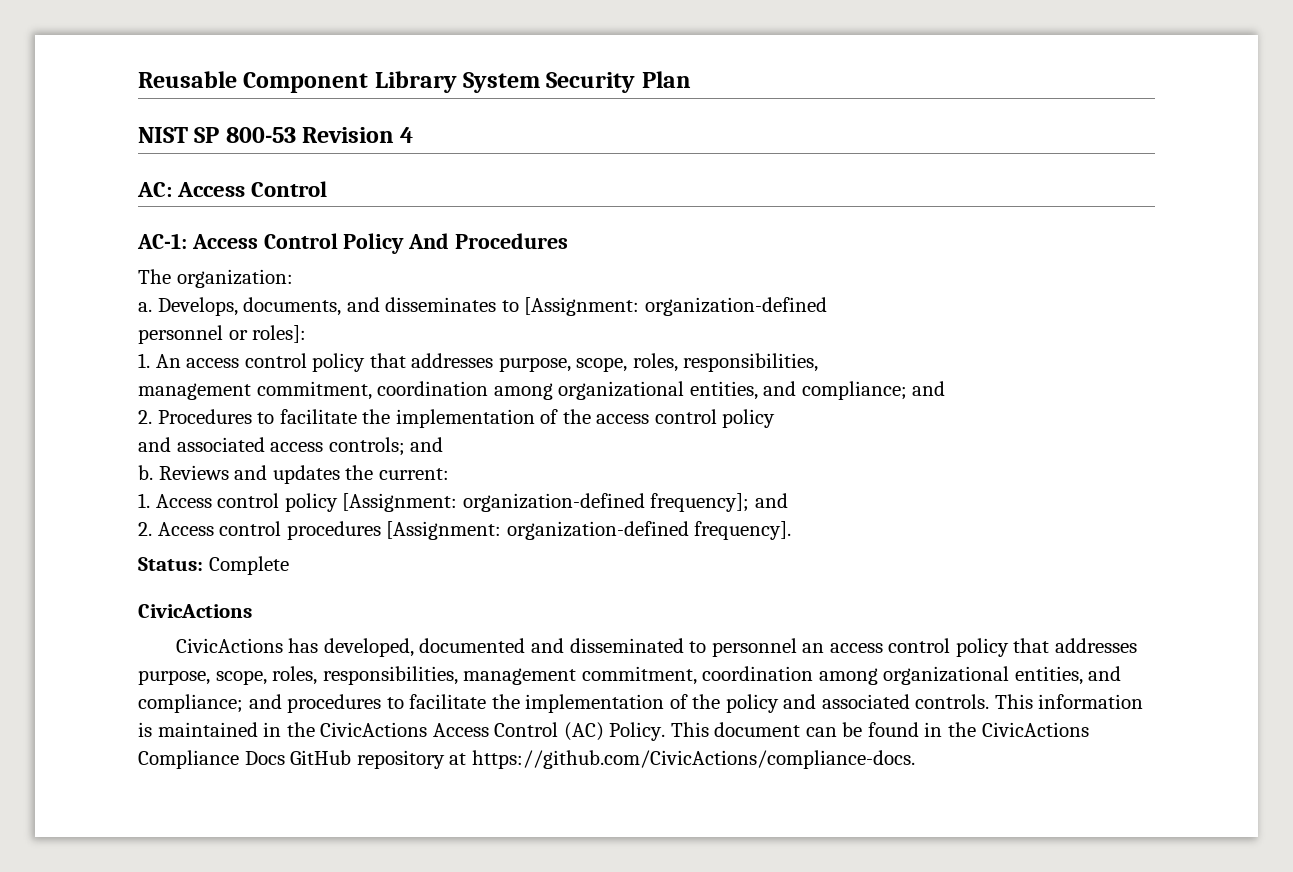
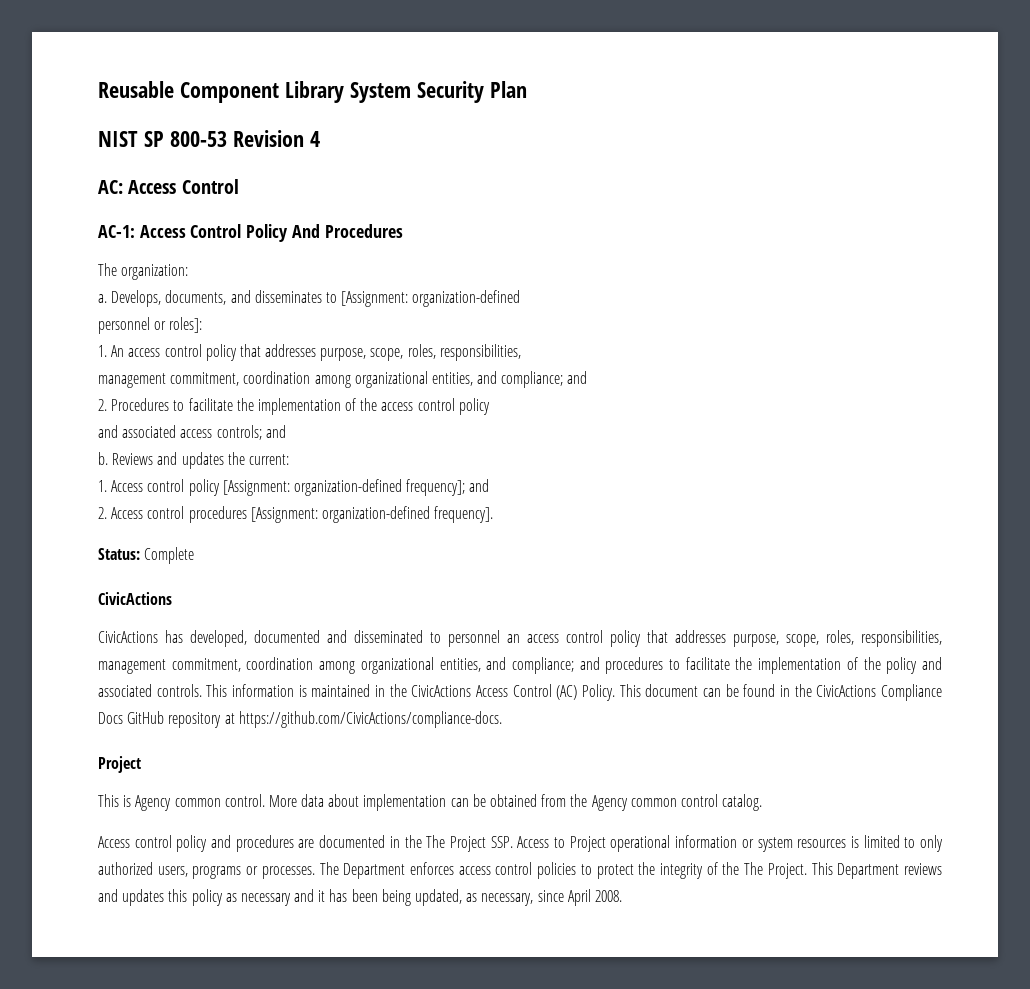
(915, 759) none -> [98,756,141,773] [98,794,763,811] [98,835,943,852] [98,862,942,879] [98,889,622,906] // Project // This is Agency common control. More data about implementation can be obtained from the Agency common control catalog. // Access control policy and procedures are documented in the The Project SSP. Access to Project operational information or system resources is limited to only authorized users, programs or processes. The Department enforces access control policies to protect the integrity of the The Project. This Department reviews and updates this policy as necessary and it has been being updated, as necessary, since April 2008.

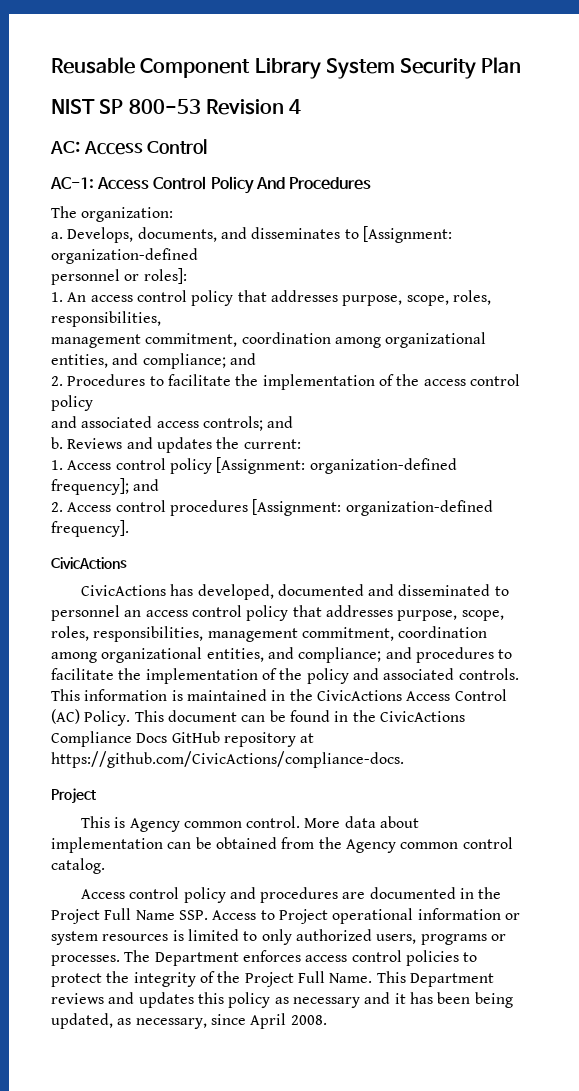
[98,547,195,564] // Status: Complete -> (129, 528) none
[426,835,486,852] The Project -> [51,908,175,924] Project Full Name
[744,862,807,879] The Project. -> [244,971,373,987] Project Full Name.

